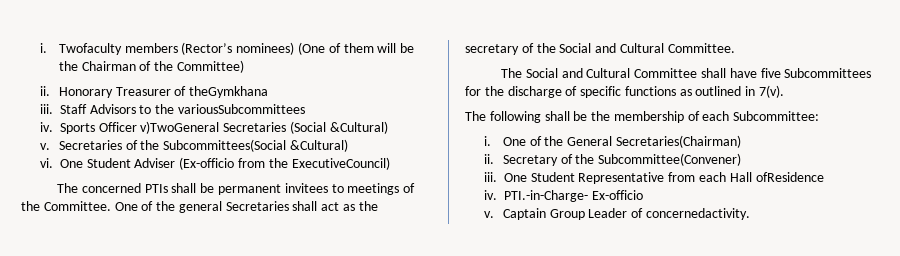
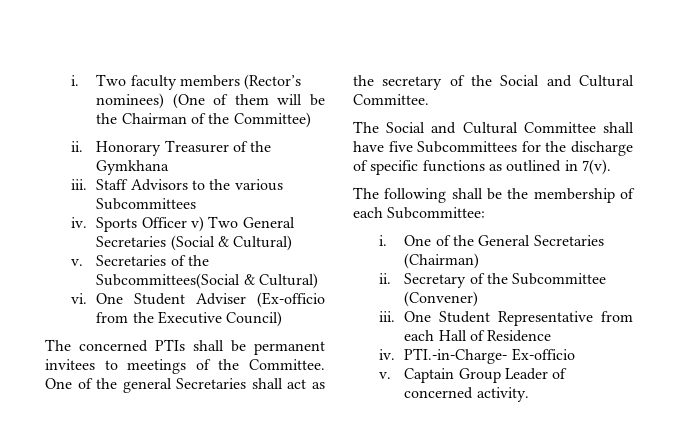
[39,43,122,55] i. Twofaculty -> [70,74,177,90] i. Two faculty
[189,86,269,98] theGymkhana -> [250,141,272,152] [96,160,170,175] the Gymkhana
[178,104,306,114] variousSubcommittees -> [234,179,283,191] [96,198,197,210] various Subcommittees
[140,121,388,134] v)TwoGeneral Secretaries (Social &Cultural) -> [190,216,295,232] [96,235,293,251] v) Two General Secretaries (Social & Cultural)
[289,139,348,152] &Cultural) -> [243,273,318,289] & Cultural)
[291,157,390,170] ExecutiveCouncil) -> [157,311,283,327] Executive Council)
[615,135,741,148] Secretaries(Chairman) -> [533,235,604,246] [404,253,480,269] Secretaries (Chairman)
[598,153,742,166] Subcommittee(Convener) -> [512,273,607,285] [404,291,479,307] Subcommittee (Convener)
[755,172,824,182] ofResidence -> [469,330,552,342] of Residence
[645,208,750,220] concernedactivity. -> [404,387,529,402] concerned activity.

